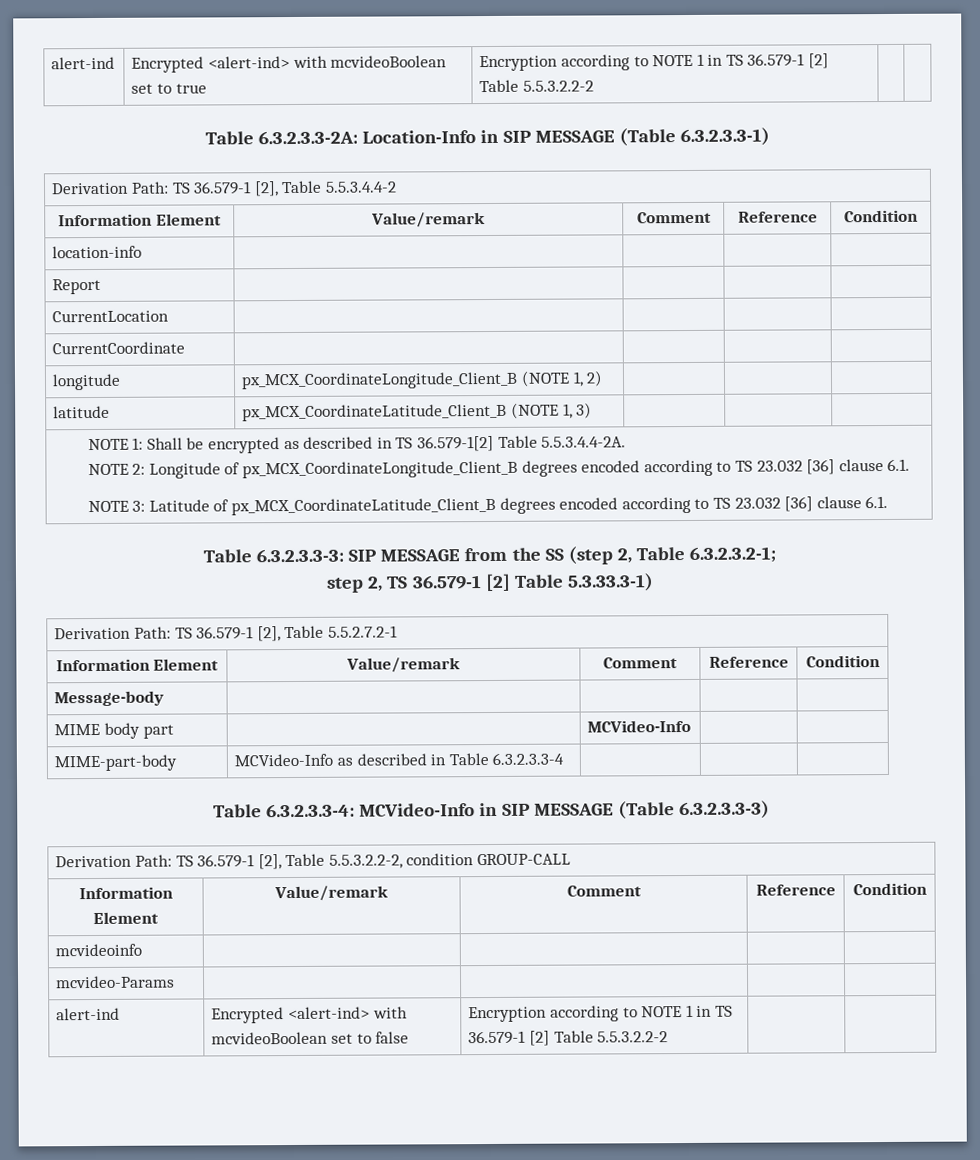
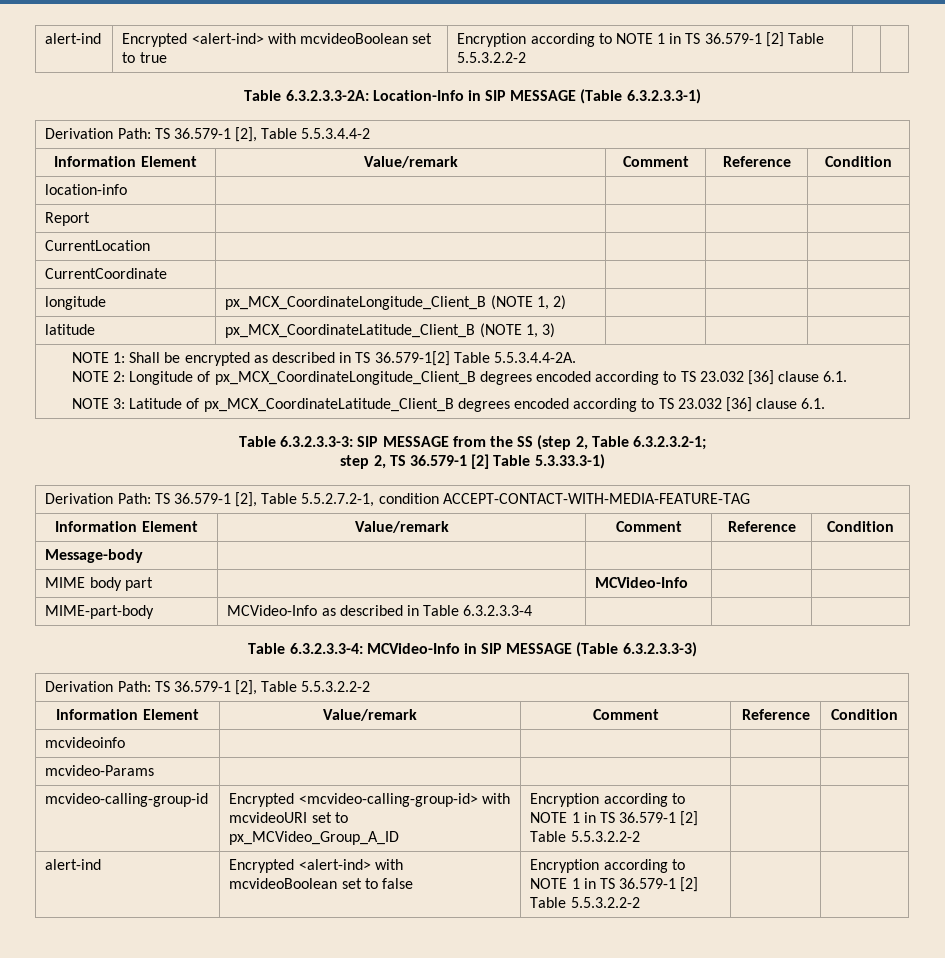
[327,625,398,638] 5.5.2.7.2-1 -> [301,493,750,507] 5.5.2.7.2-1, condition ACCEPT-CONTACT-WITH-MEDIA-FEATURE-TAG
[328,853,572,869] 5.5.3.2.2-2, condition GROUP-CALL -> [301,681,371,692] 5.5.3.2.2-2
(176, 982) none -> [45,793,209,807] [229,793,510,807] [229,812,348,823] [229,831,400,845] [530,793,685,807] [530,811,699,826] [530,831,640,842] // mcvideo-calling-group-id | Encrypted <mcvideo-calling-group-id> with mcvideoURI set to px_MCVideo_Group_A_ID | Encryption according to NOTE 1 in TS 36.579-1 [2] Table 5.5.3.2.2-2 | |

